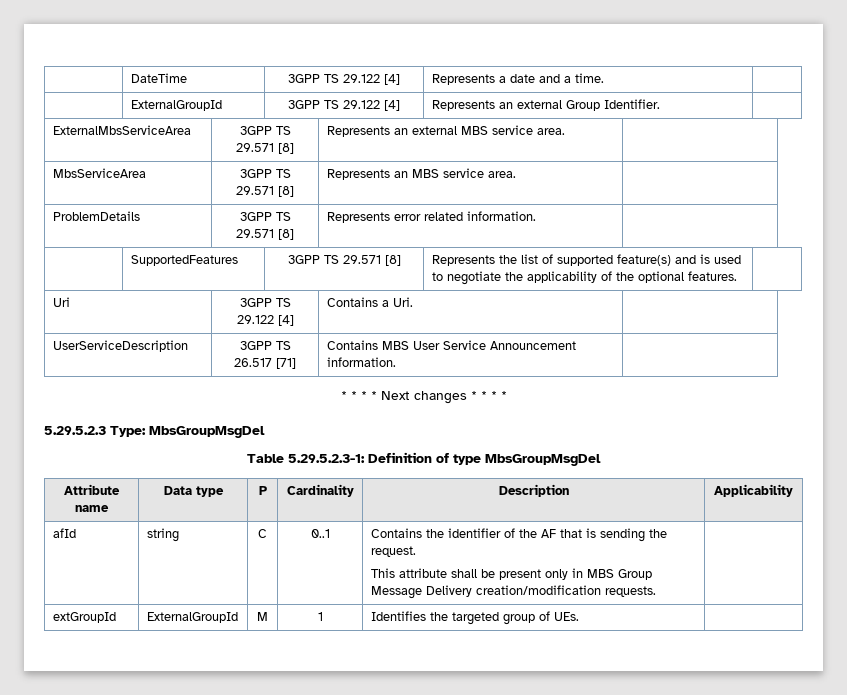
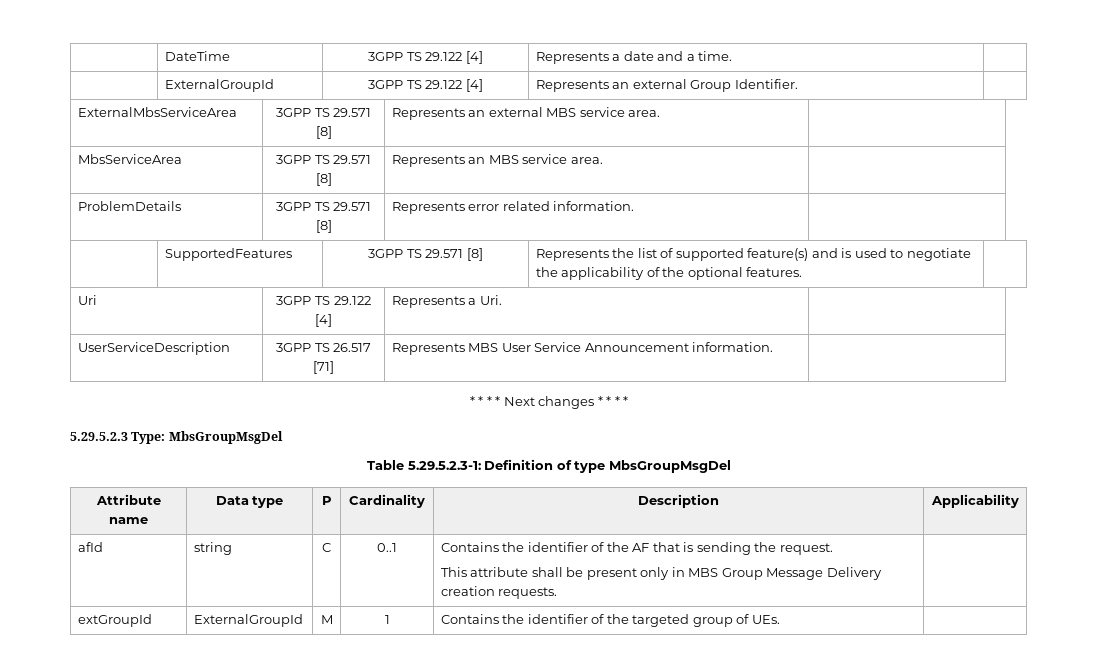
[326,297,378,307] Contains -> [391,296,465,308] Represents
[326,340,378,350] Contains -> [391,343,465,355] Represents
[475,585,601,595] creation/modification -> [440,586,495,596] creation
[370,611,426,621] Identifies -> [440,614,605,624] Contains the identifier of

